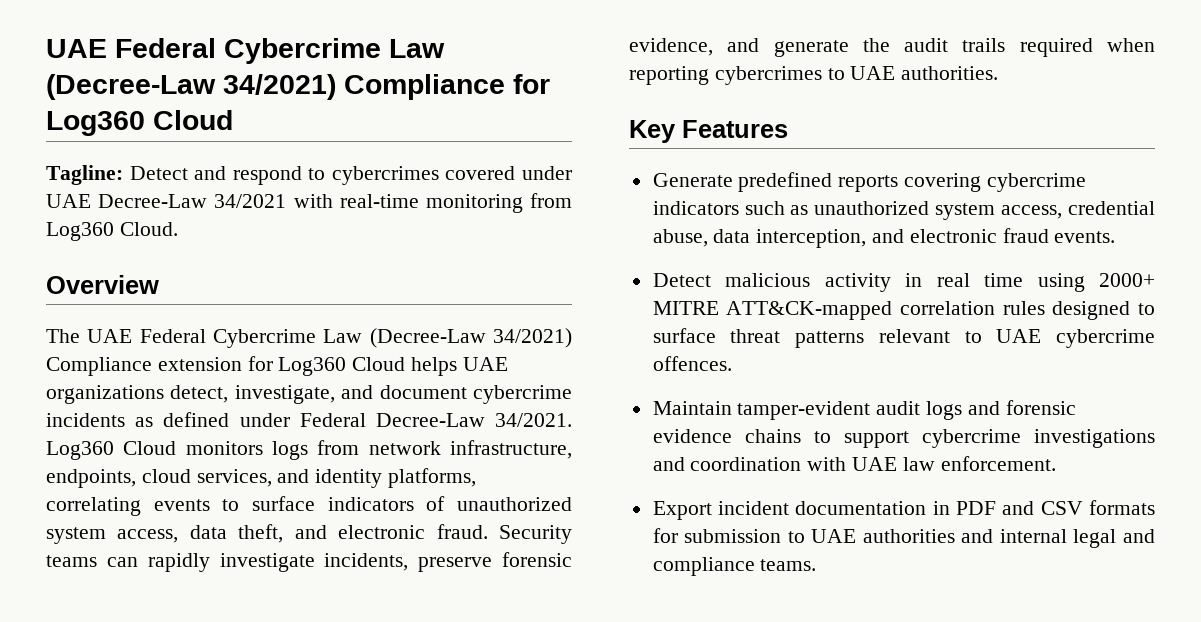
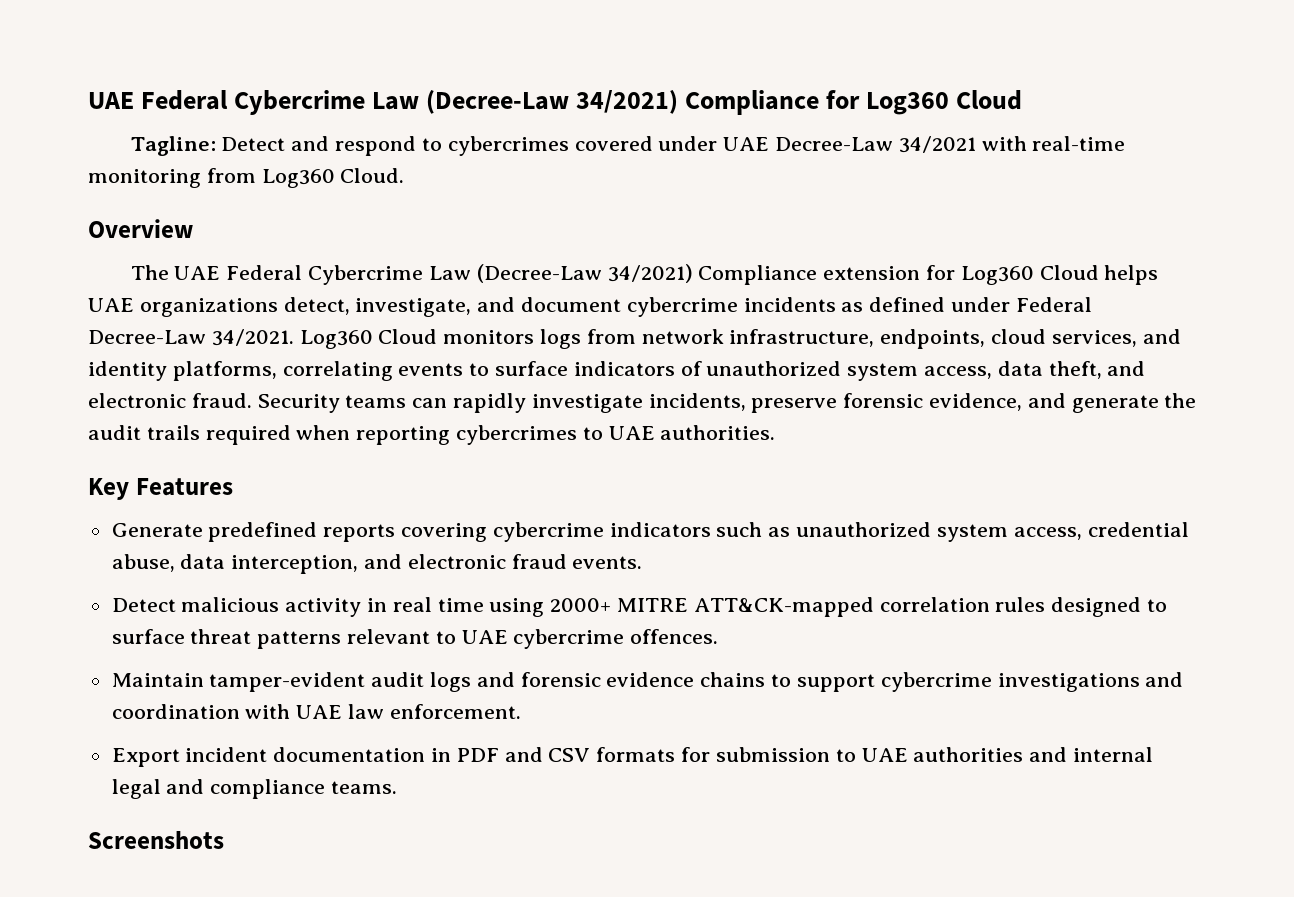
(817, 565) none -> [88,831,224,849] // Screenshots

